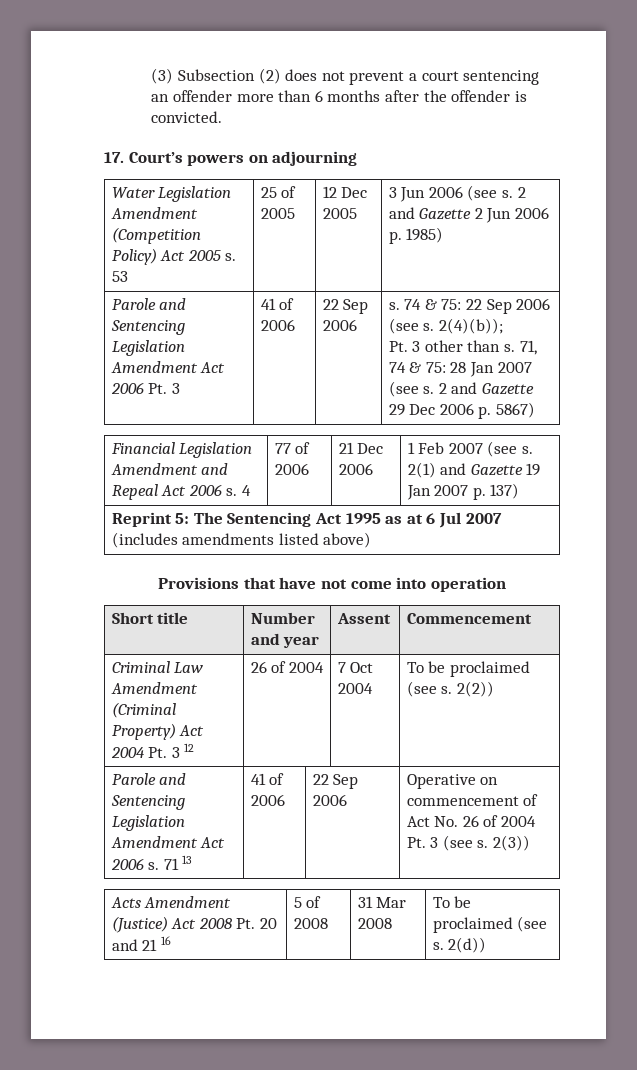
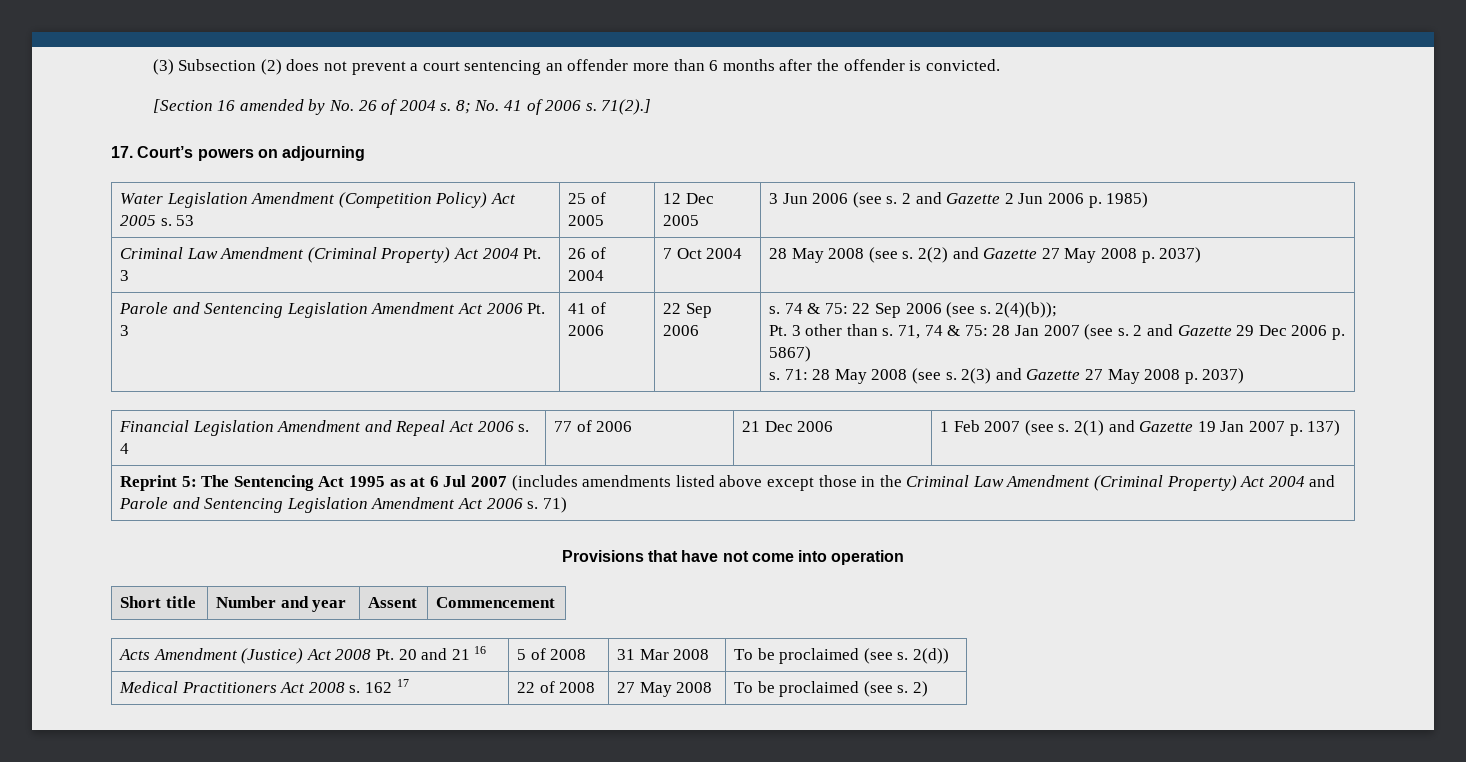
(223, 117) none -> [152,99,652,115] // [Section 16 amended by No. 26 of 2004 s. 8; No. 41 of 2006 s. 71(2).]
(444, 235) none -> [120,247,542,263] [120,270,130,281] [568,247,606,259] [568,270,605,281] [663,248,743,259] [769,247,1202,263] // Criminal Law Amendment (Criminal Property) Act 2004 Pt. 3 | 26 of 2004 | 7 Oct 2004 | 28 May 2008 (see s. 2(2) and Gazette 27 May 2008 p. 2037)
(535, 410) none -> [769,368,1245,384] // s. 71: 28 May 2008 (see s. 2(3) and Gazette 27 May 2008 p. 2037)
[323,532,372,548] above) -> [719,475,1336,491] [119,497,567,513] above except those in the Criminal Law Amendment (Criminal Property) Act 2004 and Parole and Sentencing Legislation Amendment Act 2006 s. 71)
[111,661,204,673] [110,682,198,694] [111,702,176,718] [111,723,205,740] [110,743,195,758] [250,661,324,673] [337,662,374,673] [337,683,373,694] [406,661,530,677] [406,681,494,697] [111,773,187,785] [110,795,185,810] [111,815,185,831] [110,836,226,848] [110,855,193,870] [250,773,285,785] [250,794,285,806] [312,774,359,789] [312,794,347,806] [406,774,499,789] [406,794,539,806] [406,815,536,827] [406,835,530,851] // Criminal Law Amendment (Criminal Property) Act 2004 Pt. 3 12 | 26 of 2004 | 7 Oct 2004 | To be proclaimed (see s. 2(2)) // Parole and Sentencing Legislation Amendment Act 2006 s. 71 13 | 41 of 2006 | 22 Sep 2006 | Operative on commencement of Act No. 26 of 2004 Pt. 3 (see s. 2(3)) -> (556, 602) none
(487, 945) none -> [119,679,409,693] [517,681,596,693] [617,682,713,697] [734,681,929,697] // Medical Practitioners Act 2008 s. 162 17 | 22 of 2008 | 27 May 2008 | To be proclaimed (see s. 2)

